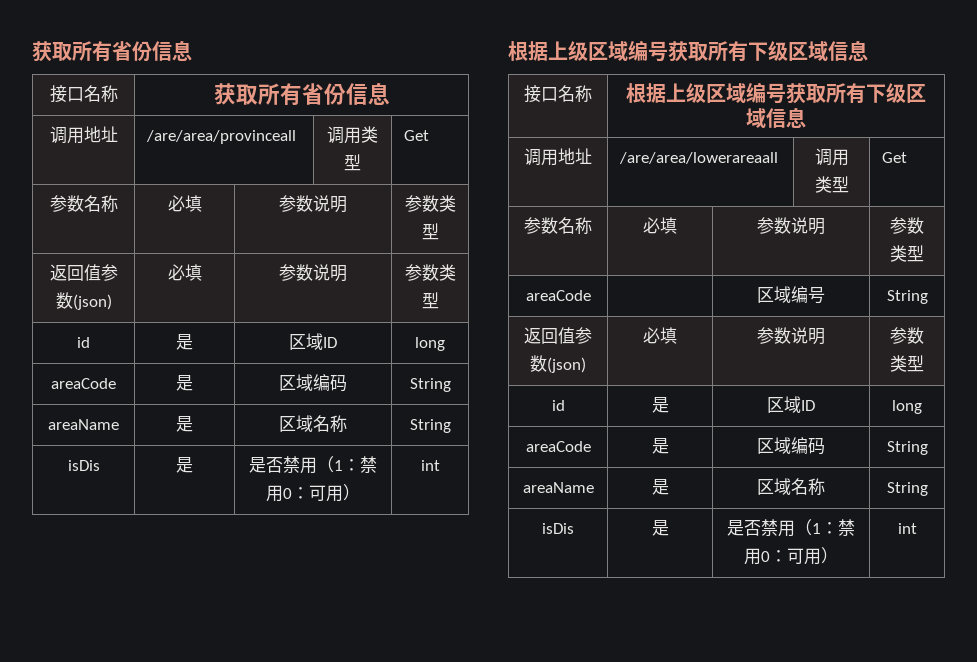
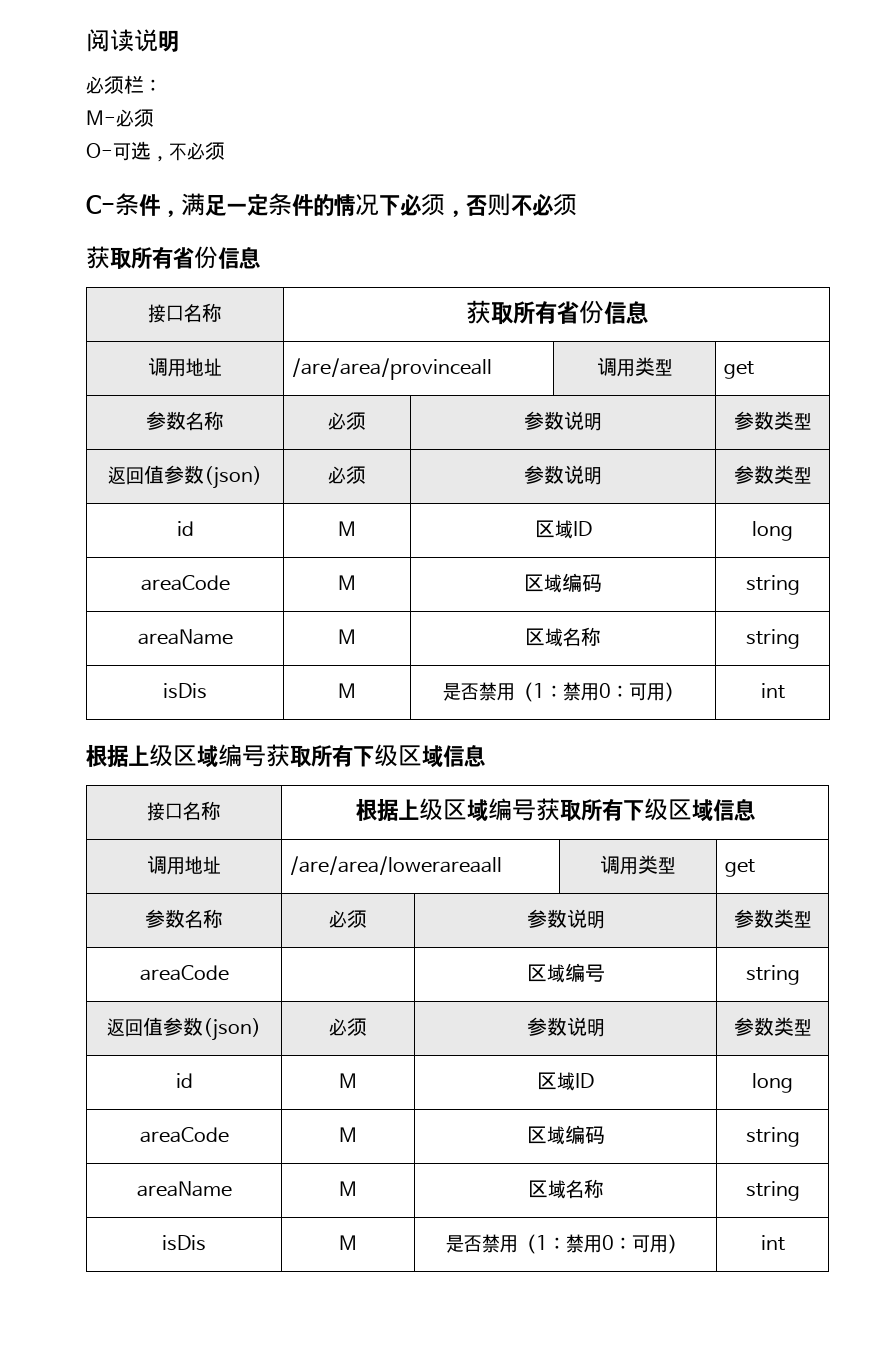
(32, 51) none -> [86,29,179,52] [86,75,162,94] [86,109,154,127] [86,141,225,162] [86,193,577,218] 阅读说明 // 必须栏： // M-必须 // O-可选，不必须 // C-条件，满足一定条件的情况下必须，否则不必须 //
[404,130,430,141] [49,195,118,212] [167,195,202,212] Get // 参数名称 | 必填 -> [724,361,755,379] [146,411,224,431] [328,412,366,430] get // 参数名称 | 必须
[184,264,202,281] [279,264,347,282] [404,264,456,281] [421,292,439,309] [77,337,90,348] [176,334,193,350] [289,333,337,350] [415,337,445,351] [51,378,116,389] [176,375,193,391] [279,374,347,392] [409,378,451,392] [48,419,119,430] [176,416,193,432] [279,415,347,432] [409,419,451,433] [67,460,100,471] [176,457,193,473] 填 | 参数说明 | 参数类型 // id | 是 | 区域ID | long // areaCode | 是 | 区域编码 | String // areaName | 是 | 区域名称 | String // isDis | 是 -> [346,466,366,484] [524,465,602,485] [733,465,812,484] [176,521,194,536] [338,521,356,536] [534,520,592,539] [752,521,793,541] [140,575,230,591] [338,575,356,590] [524,573,602,593] [745,575,800,595] [137,629,233,645] [338,629,356,644] [525,627,601,647] [745,629,800,649] [163,683,207,699] [338,683,356,698] 须 | 参数说明 | 参数类型 // id | M | 区域ID | long // areaCode | M | 区域编码 | string // areaName | M | 区域名称 | string // isDis | M
[882,152,908,163] [524,217,592,234] [643,217,677,234] Get // 参数名称 | 必填 -> [725,859,756,877] [145,909,223,929] [329,910,367,928] get // 参数名称 | 必须
[886,290,928,304] [524,327,592,344] [530,355,586,373] [643,327,677,344] [757,327,825,345] [890,327,924,344] [890,355,924,372] [551,400,565,411] [651,397,669,413] [767,396,815,413] [892,400,922,414] [525,441,591,452] [651,438,669,454] [757,437,825,455] [886,441,928,455] [522,482,594,493] [651,479,669,495] [757,478,825,495] [886,482,928,496] [542,523,574,534] [651,520,669,536] String // 返回值参数(json) | 必填 | 参数说明 | 参数类型 // id | 是 | 区域ID | long // areaCode | 是 | 区域编码 | String // areaName | 是 | 区域名称 | String // isDis | 是 -> [745,965,800,985] [107,1017,261,1041] [329,1018,367,1036] [526,1017,605,1037] [733,1017,812,1036] [175,1073,193,1088] [339,1073,357,1088] [537,1072,594,1091] [752,1073,793,1093] [139,1127,229,1143] [339,1127,357,1142] [526,1125,605,1145] [745,1127,800,1147] [136,1181,232,1197] [339,1181,357,1196] [527,1179,604,1199] [745,1181,800,1201] [162,1235,206,1251] [339,1235,357,1250] string // 返回值参数(json) | 必须 | 参数说明 | 参数类型 // id | M | 区域ID | long // areaCode | M | 区域编码 | string // areaName | M | 区域名称 | string // isDis | M

